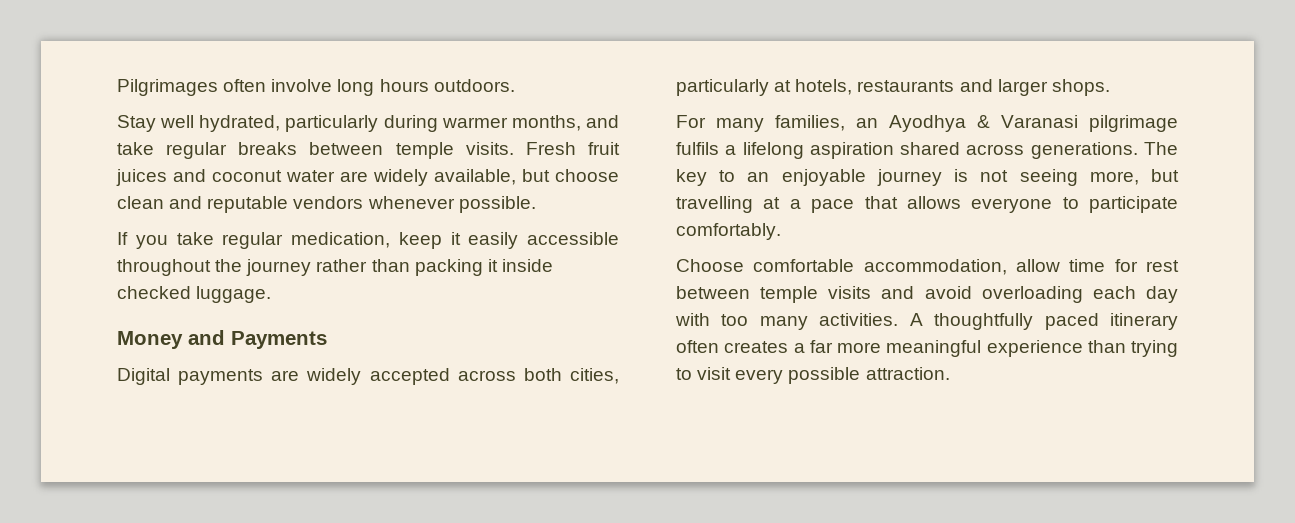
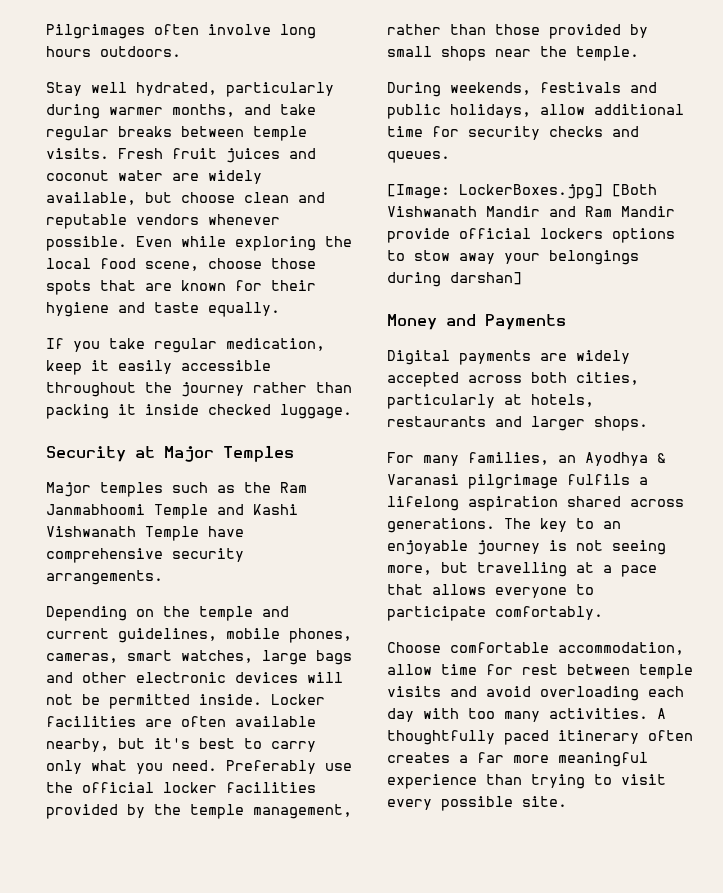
(536, 204) none -> [136,236,352,251] [46,258,316,271] [46,280,316,295] [46,302,280,317] Even while exploring the local food scene, choose those spots that are known for their hygiene and taste equally.
(272, 294) none -> [46,446,294,462] [46,482,307,497] [46,504,298,519] [46,526,244,541] [46,548,244,563] [46,570,163,585] [46,606,289,621] [46,628,352,643] [46,650,352,665] [46,672,343,683] [46,694,325,709] [46,716,316,727] [46,738,316,752] [46,760,352,774] [46,782,316,793] [46,804,352,819] [387,24,648,39] [387,46,639,61] [387,82,657,97] [387,104,684,119] [387,126,639,140] [387,151,450,163] [387,184,657,199] [387,206,675,217] [387,228,675,243] [387,250,639,265] [387,272,522,287] // Security at Major Temples // Major temples such as the Ram Janmabhoomi Temple and Kashi Vishwanath Temple have comprehensive security arrangements. // Depending on the temple and current guidelines, mobile phones, cameras, smart watches, large bags and other electronic devices will not be permitted inside. Locker facilities are often available nearby, but it's best to carry only what you need. Preferably use the official locker facilities provided by the temple management, rather than those provided by small shops near the temple. // During weekends, festivals and public holidays, allow additional time for security checks and queues. // [Image: LockerBoxes.jpg] [Both Vishwanath Mandir and Ram Mandir provide official lockers options to stow away your belongings during darshan]
[865,367,950,380] attraction. -> [522,796,567,807] site.

